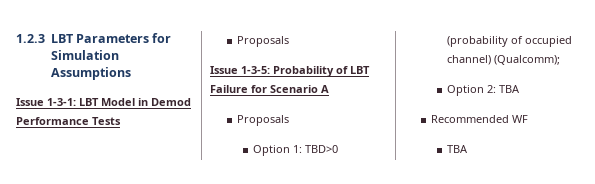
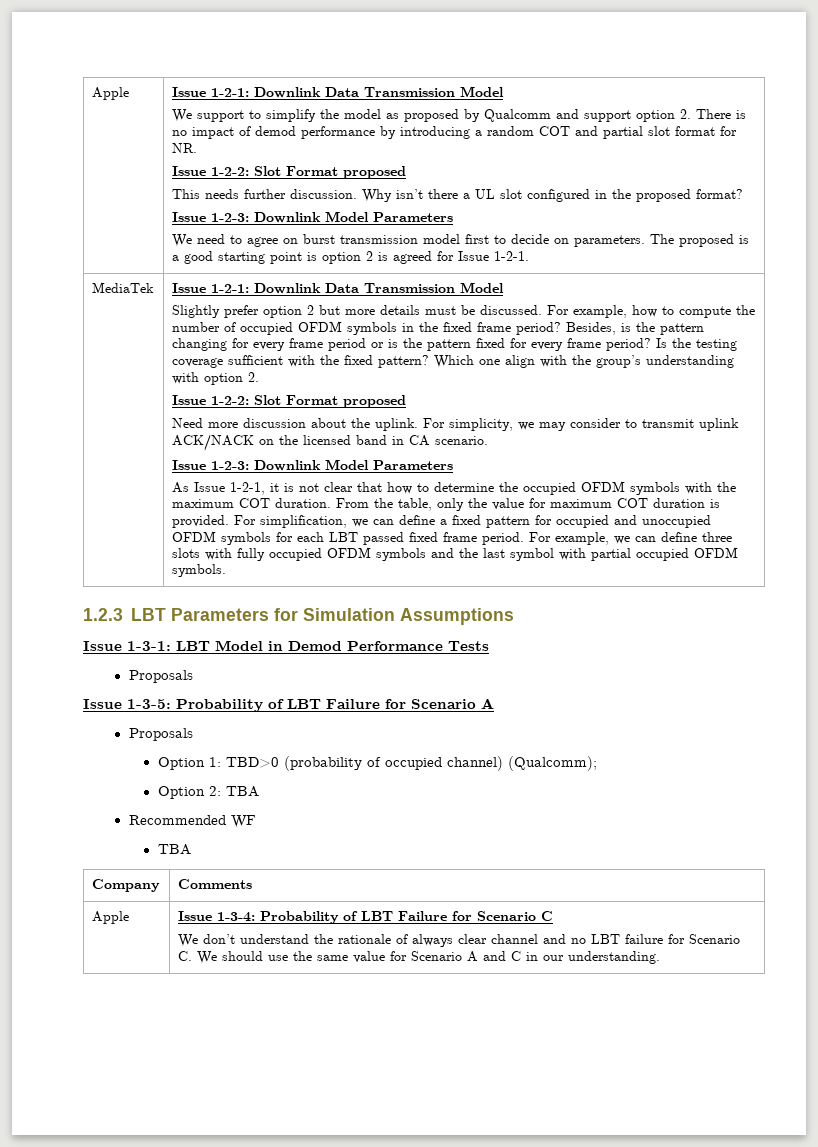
(16, 38) none -> [92,87,130,100] [172,86,505,98] [172,109,747,122] [172,126,738,139] [172,143,198,153] [172,166,407,179] [172,189,744,202] [172,211,454,223] [172,234,750,247] [172,251,530,264] [92,282,155,293] [172,282,505,294] [172,305,756,318] [172,321,705,335] [172,338,738,351] [172,355,735,368] [172,372,260,385] [172,395,407,408] [172,418,740,431] [172,434,489,451] [172,459,454,471] [172,481,737,495] [172,498,721,511] [172,515,712,528] [172,531,733,545] [172,547,739,561] [172,564,227,577] Apple | Issue 1-2-1: Downlink Data Transmission Model // We support to simplify the model as proposed by Qualcomm and support option 2. There is no impact of demod performance by introducing a random COT and partial slot format for NR. // Issue 1-2-2: Slot Format proposed // This needs further discussion. Why isn’t there a UL slot configured in the proposed format? // Issue 1-2-3: Downlink Model Parameters // We need to agree on burst transmission model first to decide on parameters. The proposed is a good starting point is option 2 is agreed for Issue 1-2-1. // MediaTek | Issue 1-2-1: Downlink Data Transmission Model // Slightly prefer option 2 but more details must be discussed. For example, how to compute the number of occupied OFDM symbols in the fixed frame period? Besides, is the pattern changing for every frame period or is the pattern fixed for every frame period? Is the testing coverage sufficient with the fixed pattern? Which one align with the group’s understanding with option 2. // Issue 1-2-2: Slot Format proposed // Need more discussion about the uplink. For simplicity, we may consider to transmit uplink ACK/NACK on the licensed band in CA scenario. // Issue 1-2-3: Downlink Model Parameters // As Issue 1-2-1, it is not clear that how to determine the occupied OFDM symbols with the maximum COT duration. From the table, only the value for maximum COT duration is provided. For simplification, we can define a fixed pattern for occupied and unoccupied OFDM symbols for each LBT passed fixed frame period. For example, we can define three slots with fully occupied OFDM symbols and the last symbol with partial occupied OFDM symbols. //
(468, 149) none -> [92,879,161,892] [178,879,253,889] [92,911,130,924] [178,911,554,924] [178,934,741,947] [178,951,661,964] // Company | Comments // Apple | Issue 1-3-4: Probability of LBT Failure for Scenario C // We don’t understand the rationale of always clear channel and no LBT failure for Scenario C. We should use the same value for Scenario A and C in our understanding.

